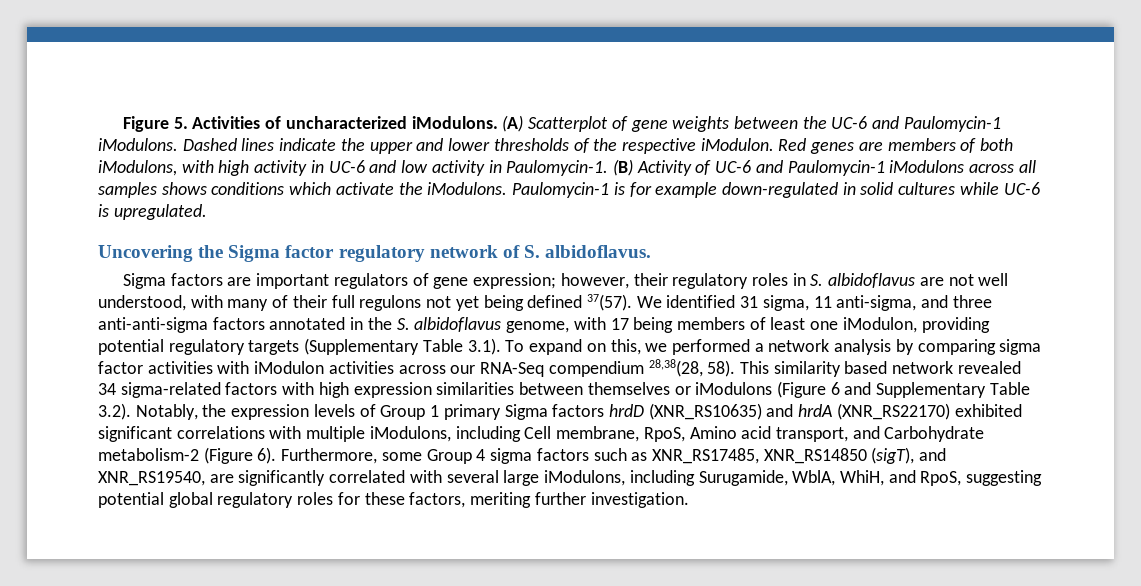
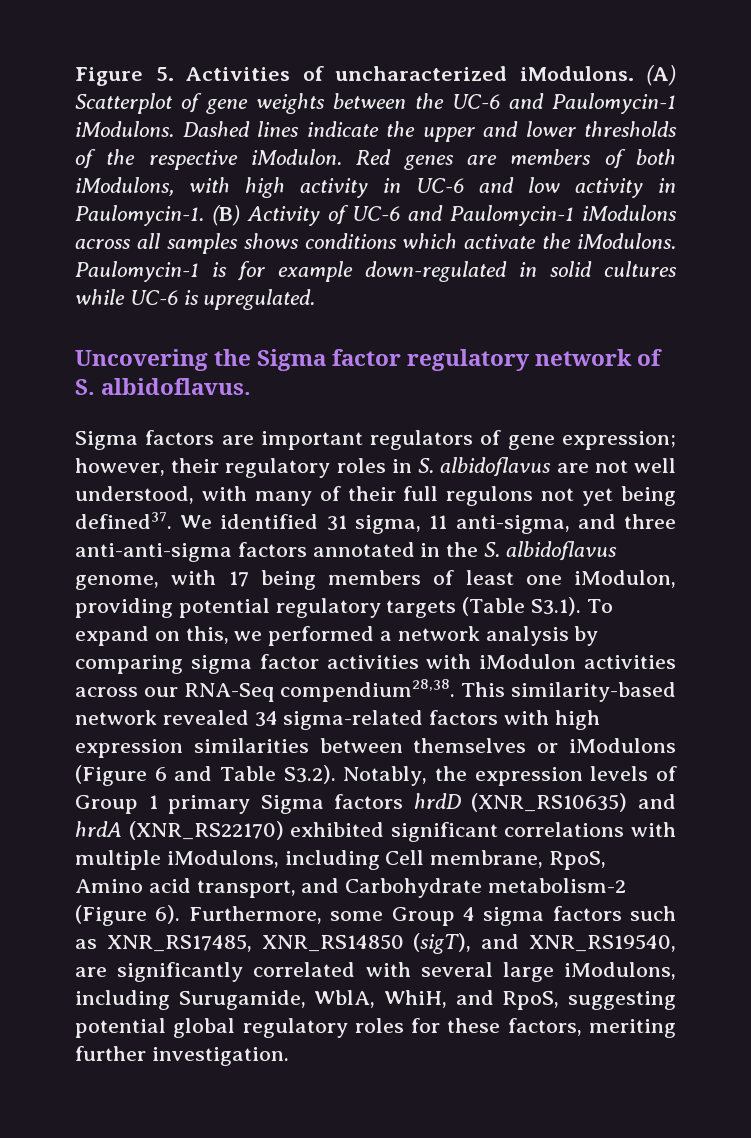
[527,294,632,311] defined 37(57). -> [75,512,172,529] defined37.
[304,338,501,355] (Supplementary Table 3.1). -> [462,597,582,616] (Table S3.1).
[548,359,888,377] compendium 28,38(28, 58). This similarity based -> [280,679,676,702] compendium28,38. This similarity-based
[876,382,1030,398] [98,403,131,420] Supplementary Table 3.2). -> [220,765,336,784] Table S3.2).

